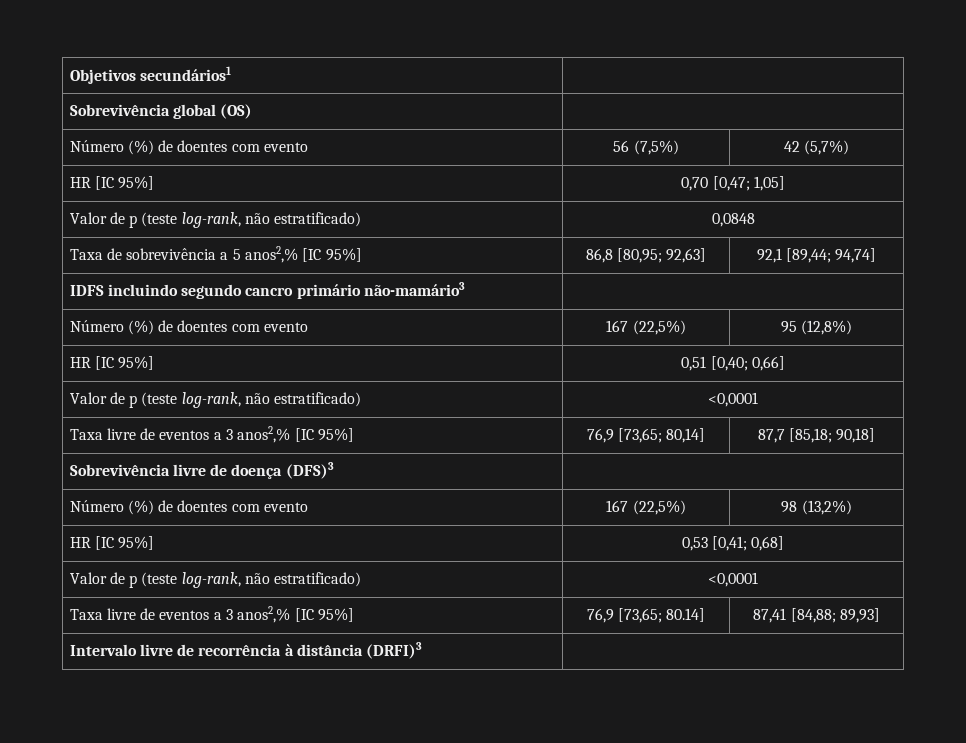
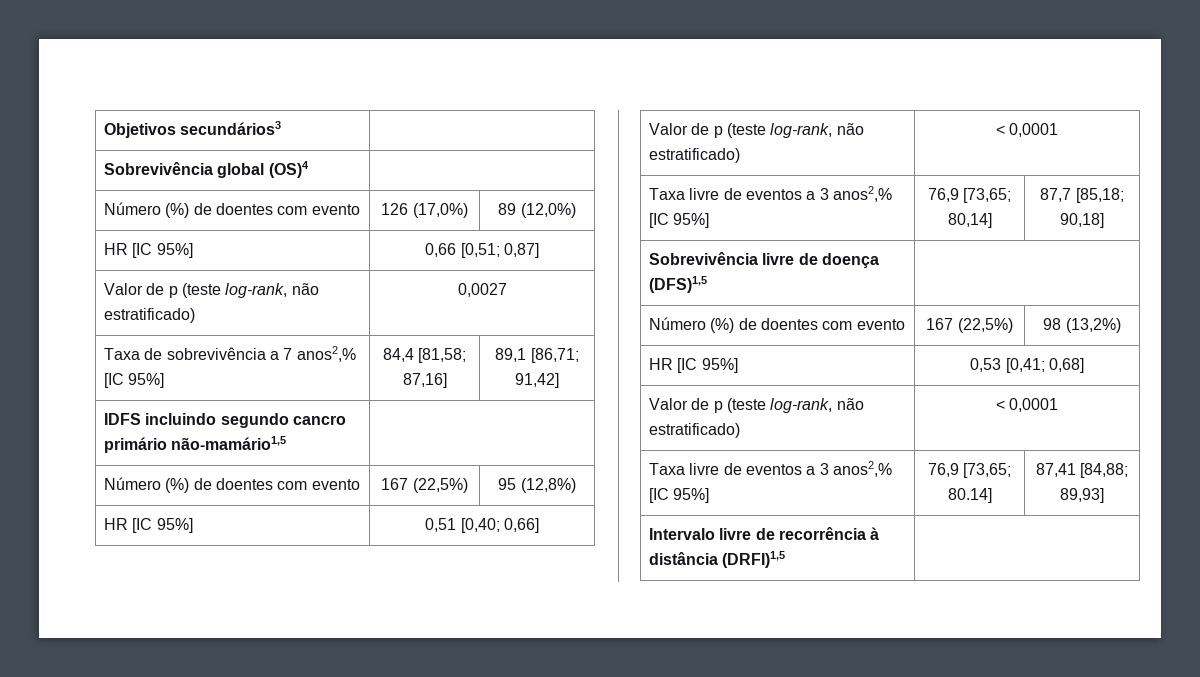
[139,66,231,81] secundários1 -> [180,121,282,135] secundários3
[220,104,253,119] [69,140,309,155] [613,140,679,155] [783,140,850,155] [69,176,155,190] [681,176,785,191] [69,212,362,228] [711,213,755,227] (OS) | // Número (%) de doentes com evento | 56 (7,5%) | 42 (5,7%) // HR [IC 95%] | 0,70 [0,47; 1,05] // Valor de p (teste log-rank, não estratificado) | 0,0848 -> [268,161,309,178] [103,202,360,218] [381,203,468,218] [498,203,576,218] [103,243,193,258] [425,243,539,258] [103,283,319,298] [103,308,195,323] [457,283,507,297] (OS)4 | // Número (%) de doentes com evento | 126 (17,0%) | 89 (12,0%) // HR [IC 95%] | 0,66 [0,51; 0,87] // Valor de p (teste log-rank, não estratificado) | 0,0027
[232,246,362,263] [585,248,707,263] [756,248,877,263] 5 anos2,% [IC 95%] | 86,8 [80,95; 92,63] | 92,1 [89,44; 94,74] -> [283,346,356,362] [103,373,165,388] [382,348,467,363] [402,373,447,388] [495,348,579,363] [515,373,559,388] 7 anos2,% [IC 95%] | 84,4 [81,58; 87,16] | 89,1 [86,71; 91,42]
[364,282,466,296] não-mamário3 -> [171,436,287,450] não-mamário1,5
[708,392,758,407] <0,0001 -> [995,123,1059,137] < 0,0001
[285,462,334,479] (DFS)3 -> [648,276,707,293] (DFS)1,5
[708,572,758,587] <0,0001 -> [995,398,1059,412] < 0,0001
[366,642,423,659] (DRFI)3 -> [722,551,786,568] (DRFI)1,5

